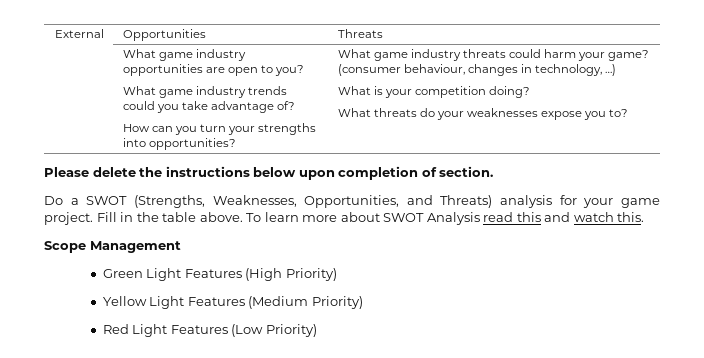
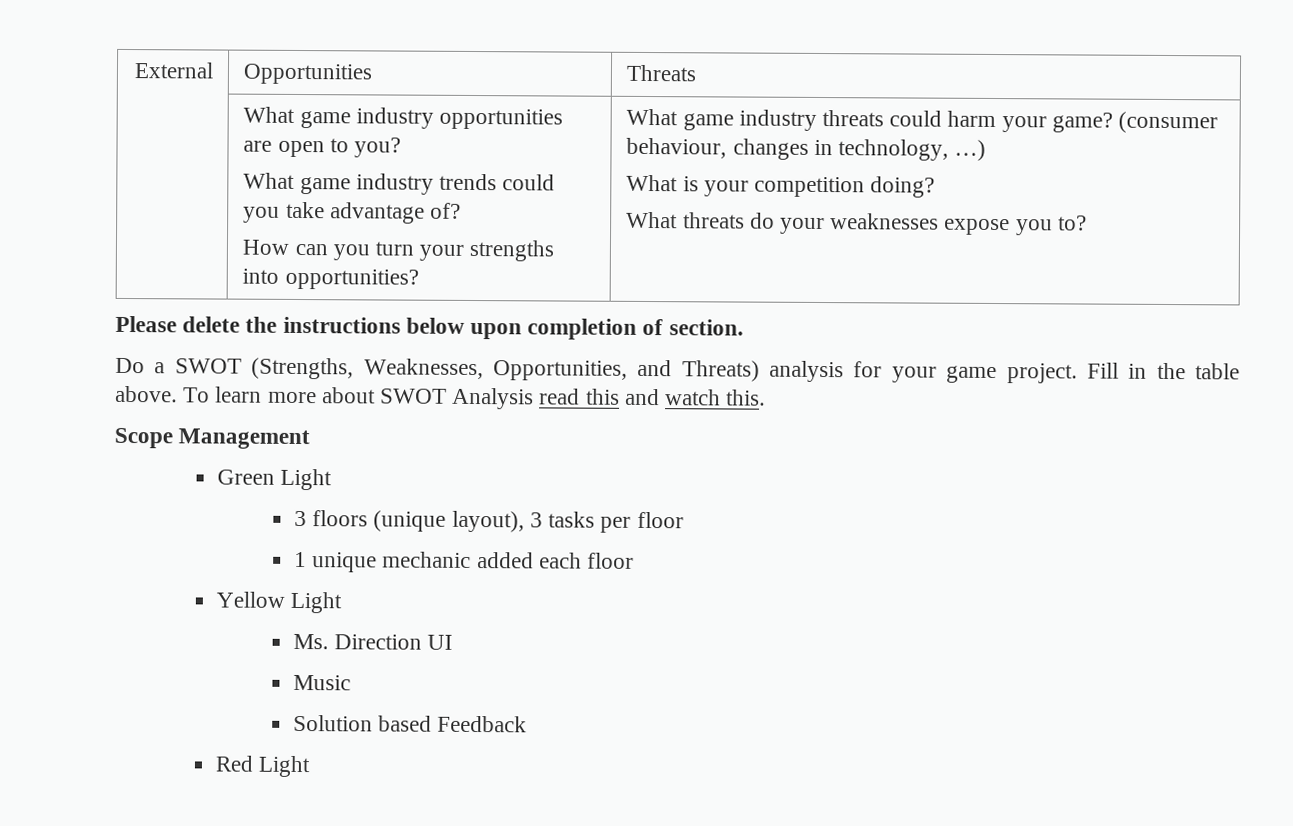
[184,268,337,281] [102,296,363,309] Features (High Priority) // Yellow Light Features (Medium Priority) -> [294,510,684,533] [294,551,635,573] [215,591,342,614] [293,633,454,650] [293,674,352,691] [293,714,528,733] // 3 floors (unique layout), 3 tasks per floor // 1 unique mechanic added each floor // Yellow Light // Ms. Direction UI // Music // Solution based Feedback
[170,324,317,337] Features (Low Priority) -> (311, 766) none

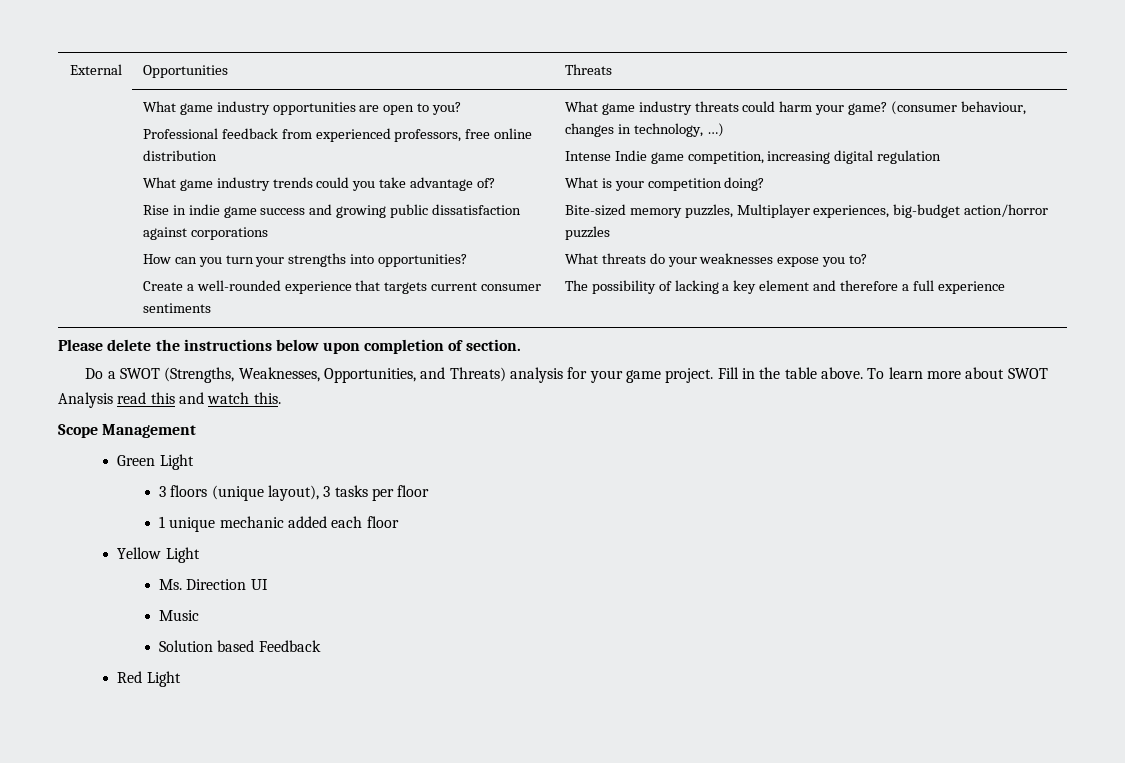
(402, 147) none -> [142,128,533,142] [142,150,217,161] // Professional feedback from experienced professors, free online distribution
(462, 210) none -> [142,204,522,218] [142,227,268,240] // Rise in indie game success and growing public dissatisfaction against corporations
(419, 279) none -> [142,280,542,294] [142,303,211,313] // Create a well-rounded experience that targets current consumer sentiments
(987, 150) none -> [564,150,942,164] // Intense Indie game competition, increasing digital regulation
(936, 187) none -> [564,204,1049,218] [564,226,610,240] // Bite-sized memory puzzles, Multiplayer experiences, big-budget action/horror puzzles
(1087, 223) none -> [564,280,1005,294] // The possibility of lacking a key element and therefore a full experience

